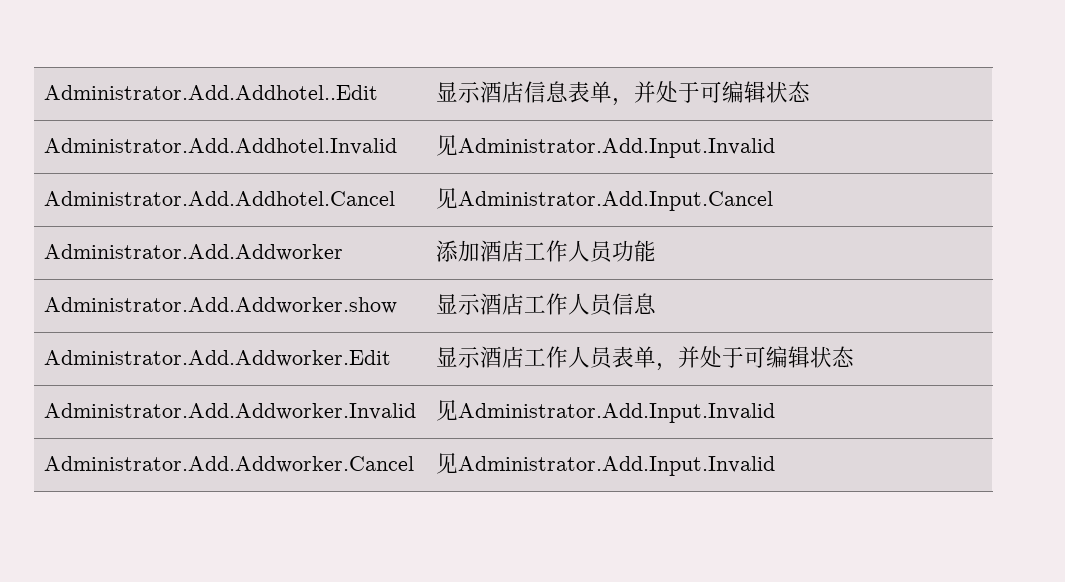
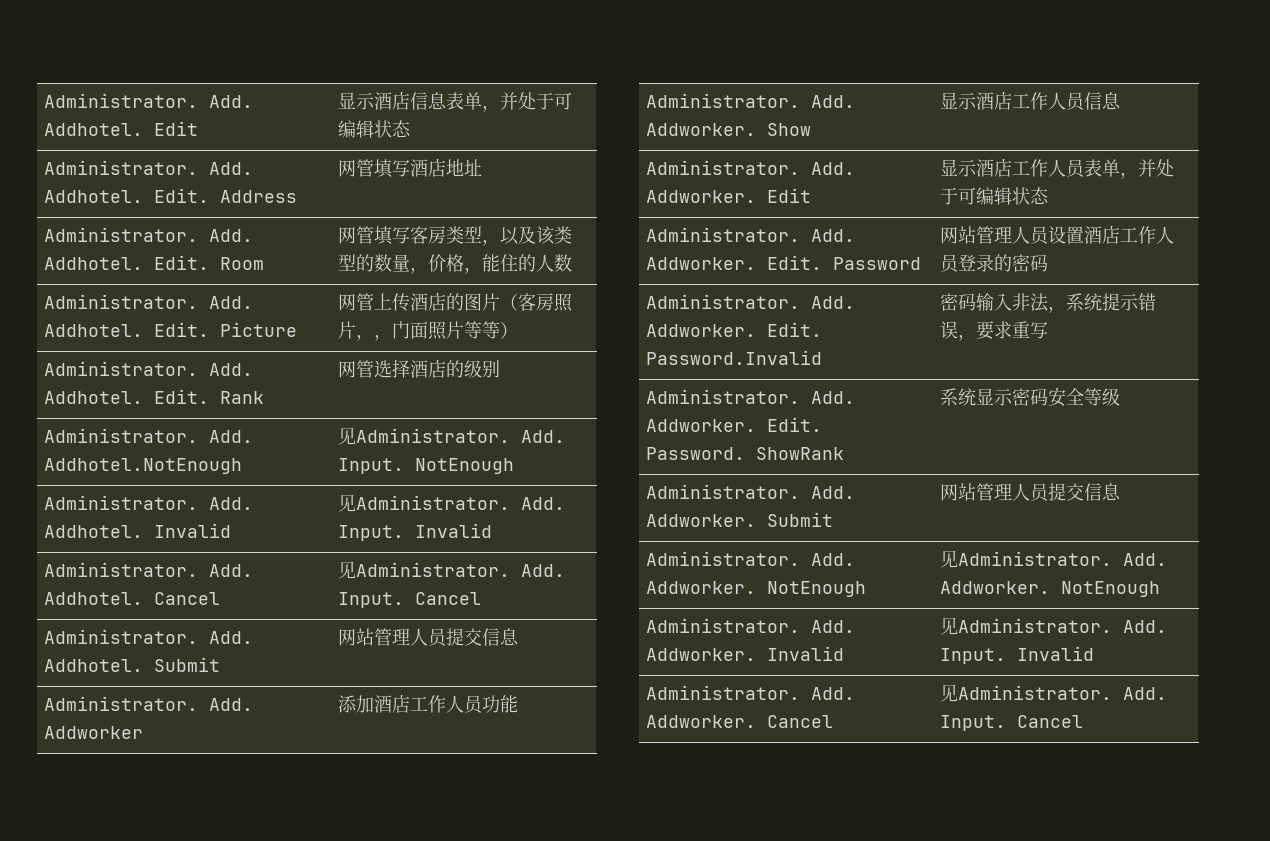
[43,85,378,100] Administrator.Add.Addhotel..Edit -> [44,93,254,108] [44,121,199,136] Administrator. Add. Addhotel. Edit
[43,138,397,155] [435,134,775,158] [43,191,395,206] [435,187,773,211] [43,244,343,261] Administrator.Add.Addhotel.Invalid | 见Administrator.Add.Input.Invalid // Administrator.Add.Addhotel.Cancel | 见Administrator.Add.Input.Cancel // Administrator.Add.Addworker -> [44,160,254,175] [44,188,298,203] [338,158,483,178] [44,227,254,242] [44,255,265,270] [338,226,573,246] [338,254,573,274] [44,294,254,309] [44,322,298,337] [338,292,574,312] [338,321,519,341] [44,361,254,376] [44,389,265,404] [338,359,501,378] [44,428,254,443] [44,458,243,474] [338,427,566,445] [338,458,515,474] [44,495,254,510] [44,523,232,538] [338,494,566,512] [338,523,493,541] [44,562,254,577] [44,592,221,605] [338,561,566,579] [338,592,482,608] [44,629,254,644] [44,657,221,672] [338,628,520,647] [44,696,254,711] [44,726,144,739] Administrator. Add. Addhotel. Edit. Address | 网管填写酒店地址 // Administrator. Add. Addhotel. Edit. Room | 网管填写客房类型，以及该类型的数量，价格，能住的人数 // Administrator. Add. Addhotel. Edit. Picture | 网管上传酒店的图片（客房照片，，门面照片等等） // Administrator. Add. Addhotel. Edit. Rank | 网管选择酒店的级别 // Administrator. Add. Addhotel.NotEnough | 见Administrator. Add. Input. NotEnough // Administrator. Add. Addhotel. Invalid | 见Administrator. Add. Input. Invalid // Administrator. Add. Addhotel. Cancel | 见Administrator. Add. Input. Cancel // Administrator. Add. Addhotel. Submit | 网站管理人员提交信息 // Administrator. Add. Addworker
[43,297,397,314] Administrator.Add.Addworker.show -> [646,93,856,108] [646,123,812,136] Administrator. Add. Addworker. Show
[43,350,391,367] Administrator.Add.Addworker.Edit -> [646,160,856,175] [646,188,812,203] Administrator. Add. Addworker. Edit
[43,403,416,420] [435,399,775,423] [43,456,414,473] [435,452,775,476] Administrator.Add.Addworker.Invalid | 见Administrator.Add.Input.Invalid // Administrator.Add.Addworker.Cancel | 见Administrator.Add.Input.Invalid -> [646,227,856,242] [646,255,922,270] [940,225,1175,245] [940,254,1049,273] [646,294,856,309] [646,322,823,337] [646,350,823,365] [940,293,1157,313] [940,321,1049,341] [646,389,856,404] [646,417,823,432] [646,447,845,460] [940,387,1121,407] [646,484,856,499] [646,512,834,527] [940,483,1122,502] [646,551,856,566] [646,581,867,597] [940,550,1168,568] [940,581,1161,597] [646,618,856,633] [646,646,845,661] [940,617,1168,635] [940,646,1095,664] [646,685,856,700] [646,715,834,728] [940,684,1168,702] [940,715,1084,731] Administrator. Add. Addworker. Edit. Password | 网站管理人员设置酒店工作人员登录的密码 // Administrator. Add. Addworker. Edit. Password.Invalid | 密码输入非法，系统提示错误，要求重写 // Administrator. Add. Addworker. Edit. Password. ShowRank | 系统显示密码安全等级 // Administrator. Add. Addworker. Submit | 网站管理人员提交信息 // Administrator. Add. Addworker. NotEnough | 见Administrator. Add. Addworker. NotEnough // Administrator. Add. Addworker. Invalid | 见Administrator. Add. Input. Invalid // Administrator. Add. Addworker. Cancel | 见Administrator. Add. Input. Cancel

